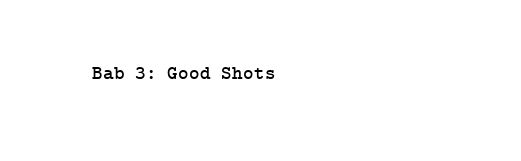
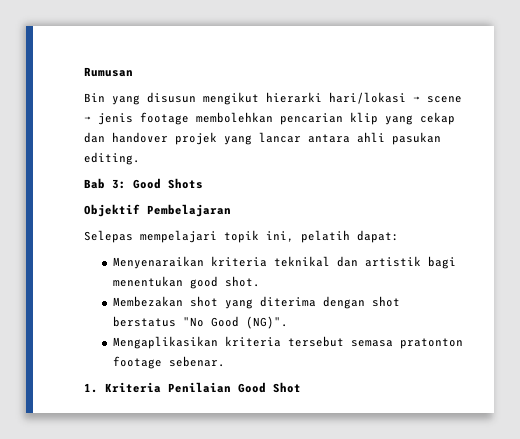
[92,67,276,80] Bab 3: Good Shots -> [84,67,133,77] [84,92,462,105] [84,112,455,125] [84,132,441,145] [84,152,140,165] [84,178,203,189] [84,204,231,217] [84,230,399,243] [112,256,456,269] [112,276,260,289] [112,296,400,309] [112,316,288,329] [112,336,463,349] [112,356,225,369] [84,382,301,393] Rumusan // Bin yang disusun mengikut hierarki hari/lokasi → scene → jenis footage membolehkan pencarian klip yang cekap dan handover projek yang lancar antara ahli pasukan editing. // Bab 3: Good Shots // Objektif Pembelajaran // Selepas mempelajari topik ini, pelatih dapat: // Menyenaraikan kriteria teknikal dan artistik bagi menentukan good shot. // Membezakan shot yang diterima dengan shot berstatus "No Good (NG)". // Mengaplikasikan kriteria tersebut semasa pratonton footage sebenar. // 1. Kriteria Penilaian Good Shot

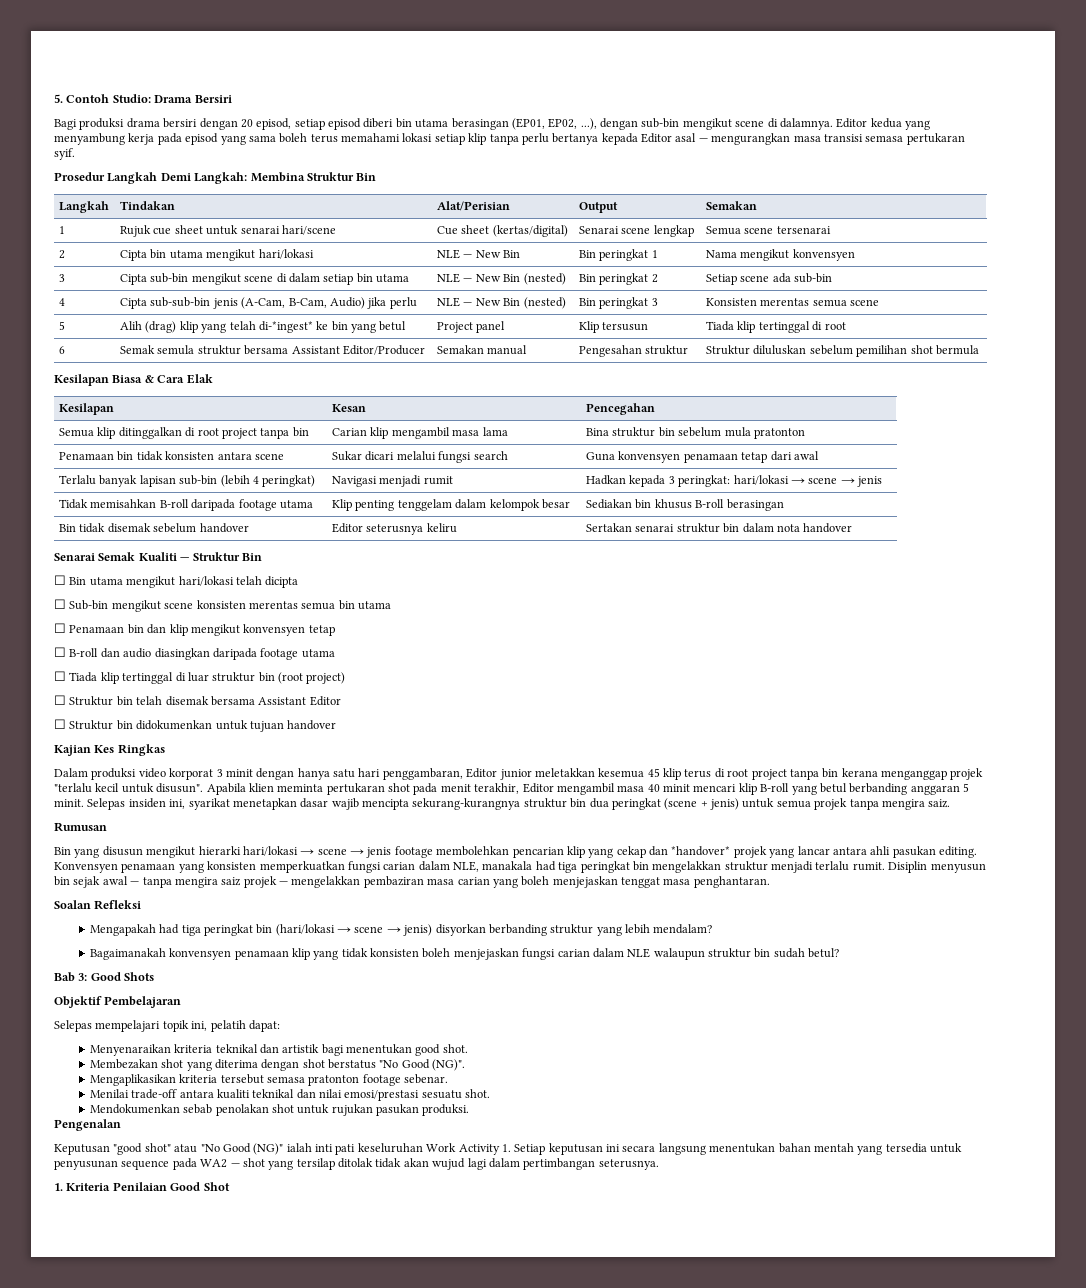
(84, 72) none -> [54,94,232,103] [54,118,930,130] [54,133,965,145] [54,148,75,160] [54,172,377,184] [59,201,110,213] [120,201,176,210] [437,201,511,211] [579,202,619,213] [706,201,758,210] [59,226,66,234] [120,225,336,237] [437,225,568,237] [579,225,694,237] [706,226,831,235] [59,250,66,259] [120,249,314,261] [437,249,521,259] [579,249,658,261] [706,249,855,261] [59,274,66,282] [120,273,410,285] [437,273,566,285] [579,273,658,285] [706,273,833,285] [59,298,66,306] [120,297,417,309] [437,297,566,309] [579,297,658,309] [706,298,880,307] [59,321,66,330] [120,321,407,333] [437,321,506,333] [579,321,649,333] [706,321,846,333] [59,346,66,354] [120,345,425,355] [437,345,528,355] [579,345,689,357] [706,345,979,357] [54,374,213,386] [59,403,115,415] [332,404,367,412] [586,403,656,415] [59,427,309,439] [332,427,508,439] [586,427,805,439] [59,451,284,461] [332,451,508,463] [586,451,819,463] [59,475,316,487] [332,475,453,487] [586,475,883,487] [59,499,313,511] [332,499,570,511] [586,499,784,511] [59,523,249,533] [332,523,457,535] [586,523,853,533] [54,552,262,561] [54,575,299,588] [54,599,391,612] [54,623,335,636] [54,647,335,660] [54,671,346,684] [54,695,341,706] [54,719,337,732] [54,744,165,756] [54,768,984,780] [54,783,969,795] [54,798,951,810] 5. Contoh Studio: Drama Bersiri // Bagi produksi drama bersiri dengan 20 episod, setiap episod diberi bin utama berasingan (EP01, EP02, ...), dengan sub-bin mengikut scene di dalamnya. Editor kedua yang menyambung kerja pada episod yang sama boleh terus memahami lokasi setiap klip tanpa perlu bertanya kepada Editor asal — mengurangkan masa transisi semasa pertukaran syif. // Prosedur Langkah Demi Langkah: Membina Struktur Bin // Langkah | Tindakan | Alat/Perisian | Output | Semakan // 1 | Rujuk cue sheet untuk senarai hari/scene | Cue sheet (kertas/digital) | Senarai scene lengkap | Semua scene tersenarai // 2 | Cipta bin utama mengikut hari/lokasi | NLE — New Bin | Bin peringkat 1 | Nama mengikut konvensyen // 3 | Cipta sub-bin mengikut scene di dalam setiap bin utama | NLE — New Bin (nested) | Bin peringkat 2 | Setiap scene ada sub-bin // 4 | Cipta sub-sub-bin jenis (A-Cam, B-Cam, Audio) jika perlu | NLE — New Bin (nested) | Bin peringkat 3 | Konsisten merentas semua scene // 5 | Alih (drag) klip yang telah di-*ingest* ke bin yang betul | Project panel | Klip tersusun | Tiada klip tertinggal di root // 6 | Semak semula struktur bersama Assistant Editor/Producer | Semakan manual | Pengesahan struktur | Struktur diluluskan sebelum pemilihan shot bermula // Kesilapan Biasa & Cara Elak // Kesilapan | Kesan | Pencegahan // Semua klip ditinggalkan di root project tanpa bin | Carian klip mengambil masa lama | Bina struktur bin sebelum mula pratonton // Penamaan bin tidak konsisten antara scene | Sukar dicari melalui fungsi search | Guna konvensyen penamaan tetap dari awal // Terlalu banyak lapisan sub-bin (lebih 4 peringkat) | Navigasi menjadi rumit | Hadkan kepada 3 peringkat: hari/lokasi → scene → jenis // Tidak memisahkan B-roll daripada footage utama | Klip penting tenggelam dalam kelompok besar | Sediakan bin khusus B-roll berasingan // Bin tidak disemak sebelum handover | Editor seterusnya keliru | Sertakan senarai struktur bin dalam nota handover // Senarai Semak Kualiti — Struktur Bin // ☐ Bin utama mengikut hari/lokasi telah dicipta // ☐ Sub-bin mengikut scene konsisten merentas semua bin utama // ☐ Penamaan bin dan klip mengikut konvensyen tetap // ☐ B-roll dan audio diasingkan daripada footage utama // ☐ Tiada klip tertinggal di luar struktur bin (root project) // ☐ Struktur bin telah disemak bersama Assistant Editor // ☐ Struktur bin didokumenkan untuk tujuan handover // Kajian Kes Ringkas // Dalam produksi video korporat 3 minit dengan hanya satu hari penggambaran, Editor junior meletakkan kesemua 45 klip terus di root project tanpa bin kerana menganggap projek "terlalu kecil untuk disusun". Apabila klien meminta pertukaran shot pada menit terakhir, Editor mengambil masa 40 minit mencari klip B-roll yang betul berbanding anggaran 5 minit. Selepas insiden ini, syarikat menetapkan dasar wajib mencipta sekurang-kurangnya struktur bin dua peringkat (scene + jenis) untuk semua projek tanpa mengira saiz. //
[112,132,168,143] handover -> [671,846,731,856] *handover*
(140, 158) none -> [54,861,986,873] [54,876,770,888] [54,900,142,910] [89,924,713,936] [89,948,840,960] Konvensyen penamaan yang konsisten memperkuatkan fungsi carian dalam NLE, manakala had tiga peringkat bin mengelakkan struktur menjadi terlalu rumit. Disiplin menyusun bin sejak awal — tanpa mengira saiz projek — mengelakkan pembaziran masa carian yang boleh menjejaskan tenggat masa penghantaran. // Soalan Refleksi // Mengapakah had tiga peringkat bin (hari/lokasi → scene → jenis) disyorkan berbanding struktur yang lebih mendalam? // Bagaimanakah konvensyen penamaan klip yang tidak konsisten boleh menjejaskan fungsi carian dalam NLE walaupun struktur bin sudah betul?
(225, 361) none -> [89,1089,491,1101] [89,1104,470,1116] [54,1119,121,1131] [54,1143,962,1155] [54,1158,659,1170] // Menilai trade-off antara kualiti teknikal dan nilai emosi/prestasi sesuatu shot. // Mendokumenkan sebab penolakan shot untuk rujukan pasukan produksi. // Pengenalan // Keputusan "good shot" atau "No Good (NG)" ialah inti pati keseluruhan Work Activity 1. Setiap keputusan ini secara langsung menentukan bahan mentah yang tersedia untuk penyusunan sequence pada WA2 — shot yang tersilap ditolak tidak akan wujud lagi dalam pertimbangan seterusnya.

